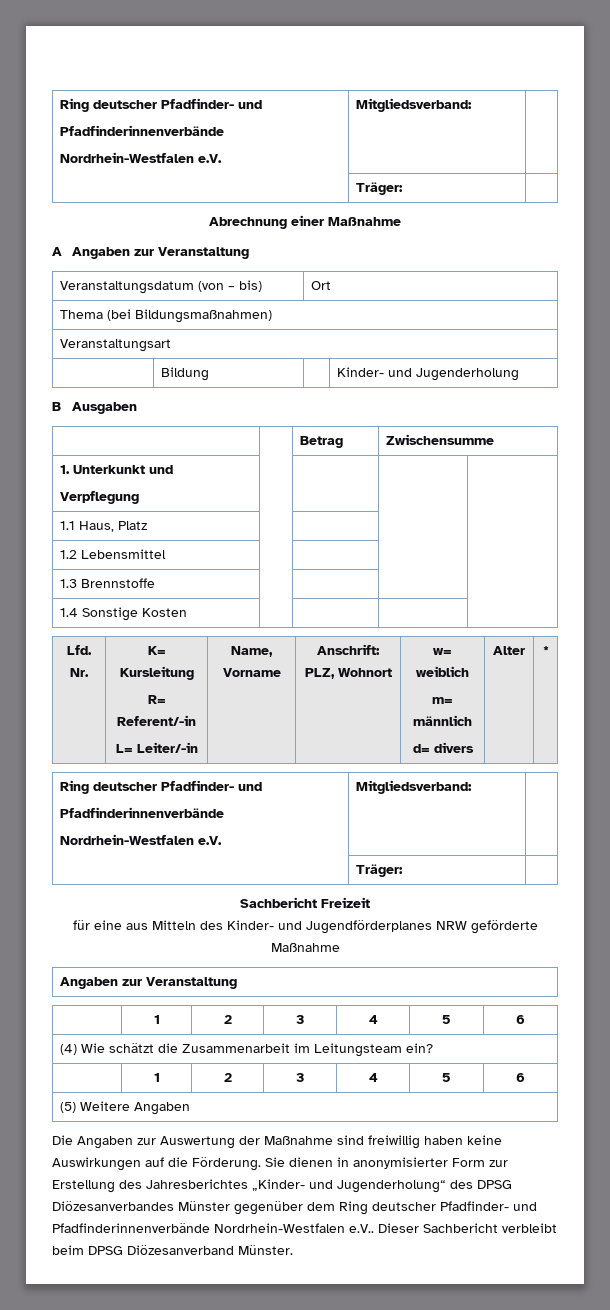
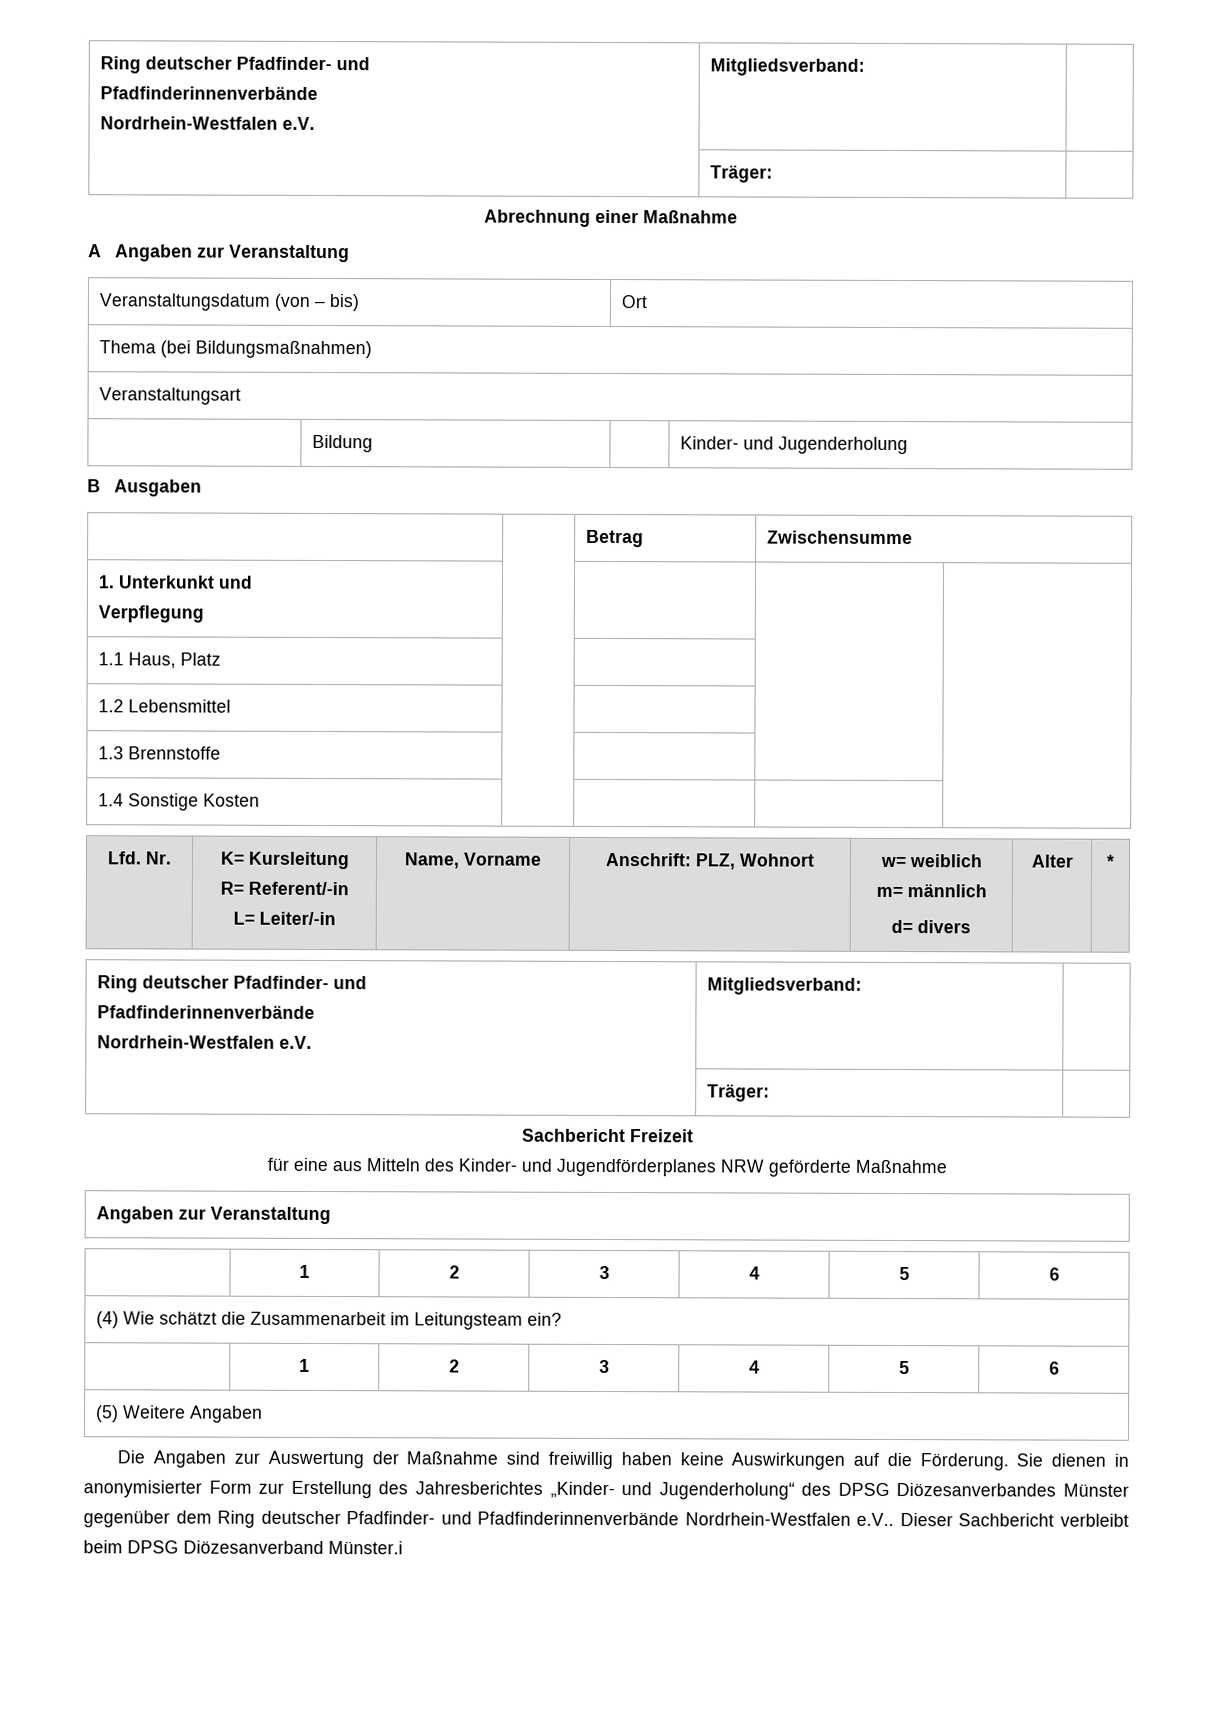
[238,1245,293,1255] Münster. -> [328,1541,403,1555] Münster.i

